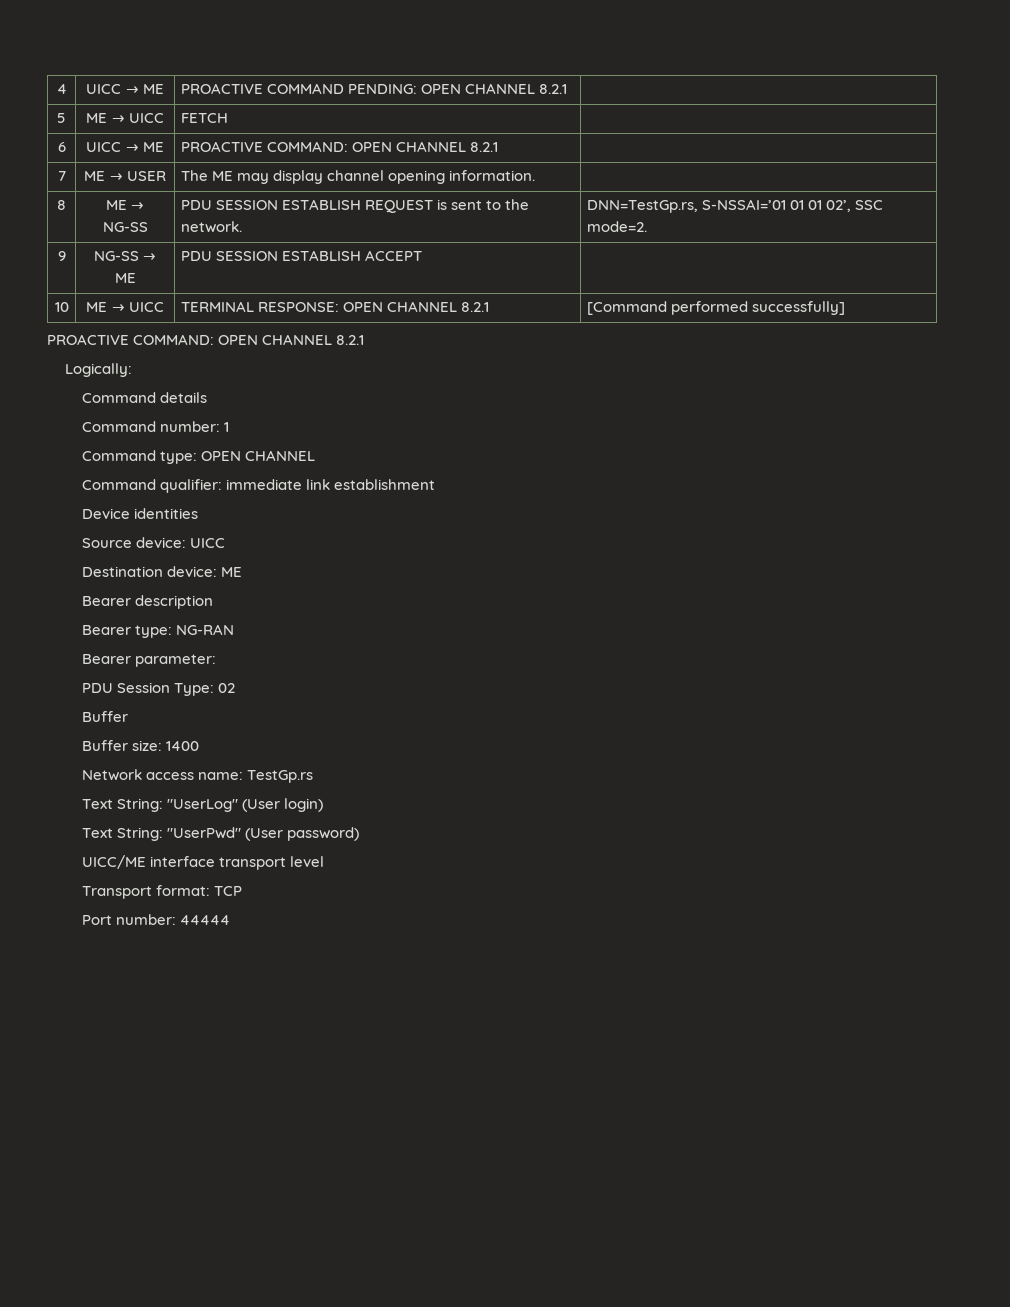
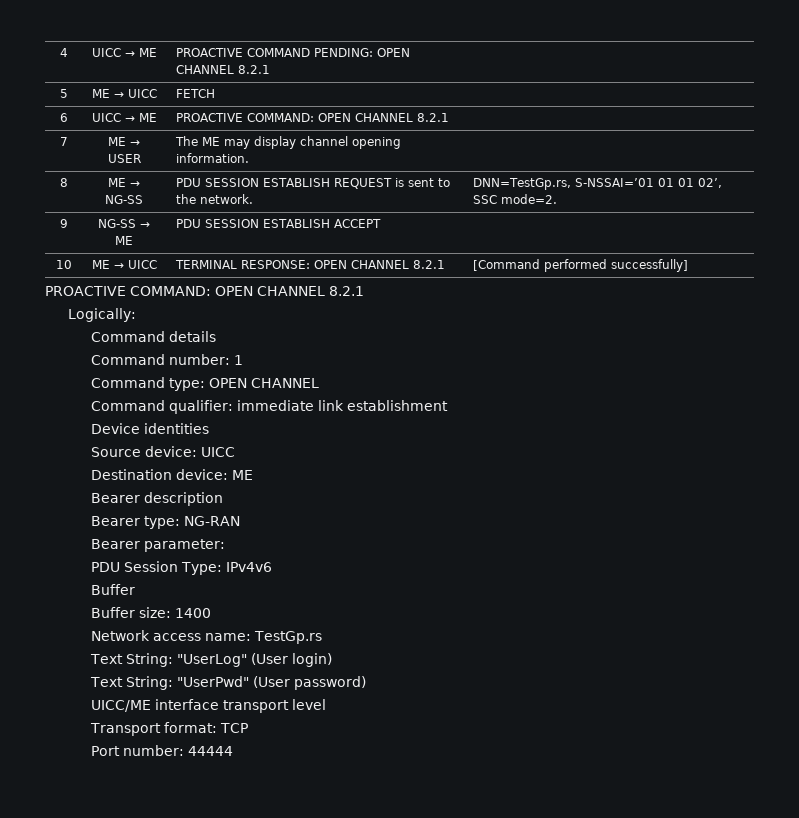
[218,683,236,693] 02 -> [226,562,273,572] IPv4v6

